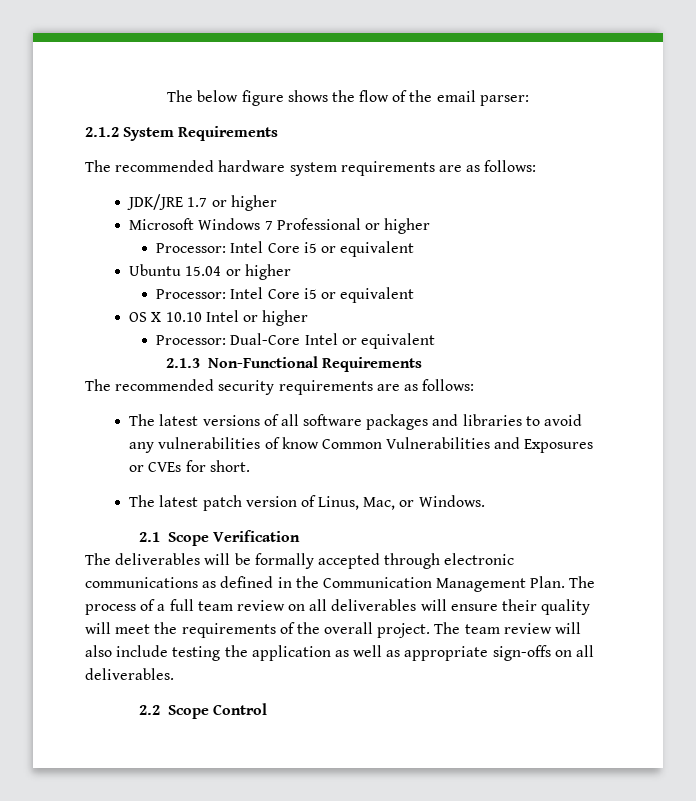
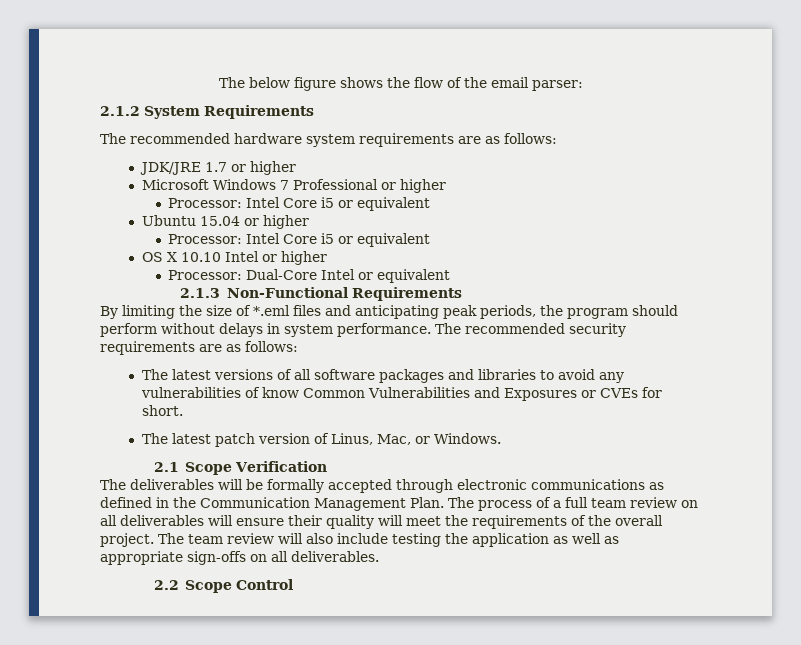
(423, 364) none -> [100,305,678,319] [100,323,431,337] By limiting the size of *.eml files and anticipating peak periods, the program should perform without delays in system performance.

